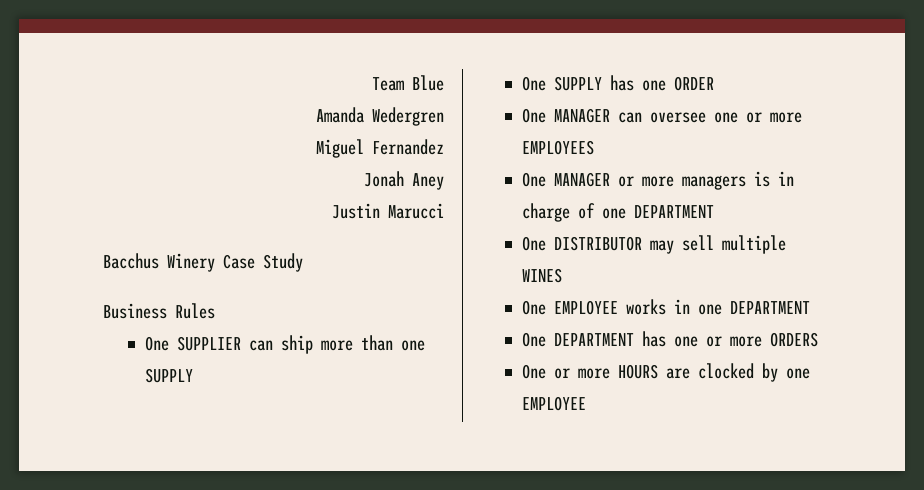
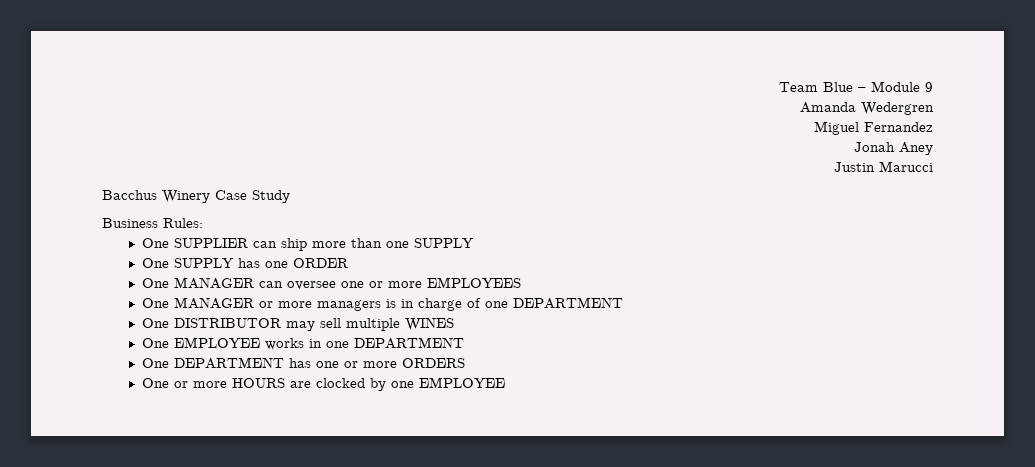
(444, 83) none -> [858,81,933,92] – Module 9
[175,303,215,319] Rules -> [163,218,203,228] Rules:

